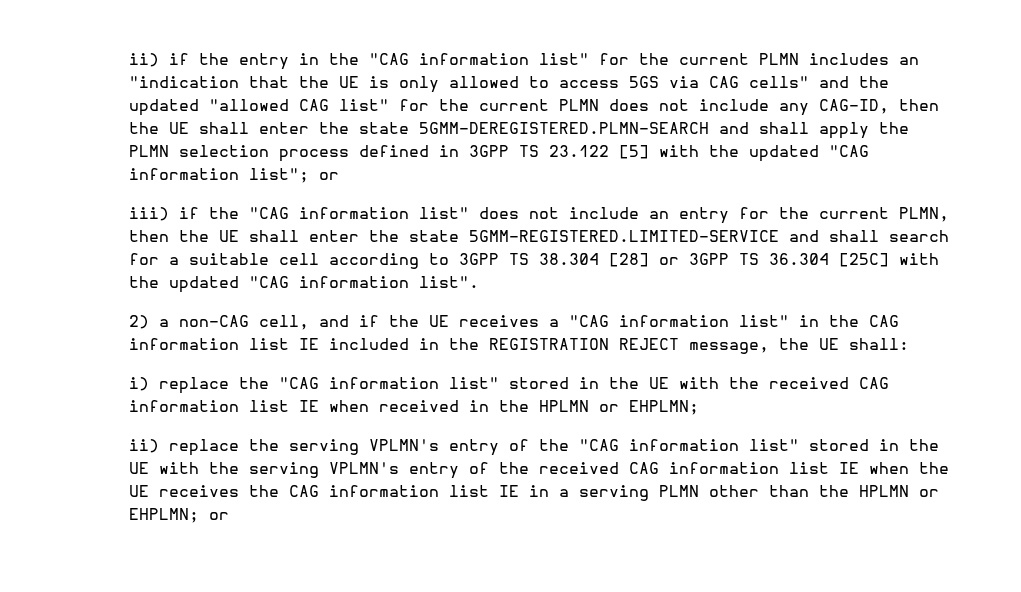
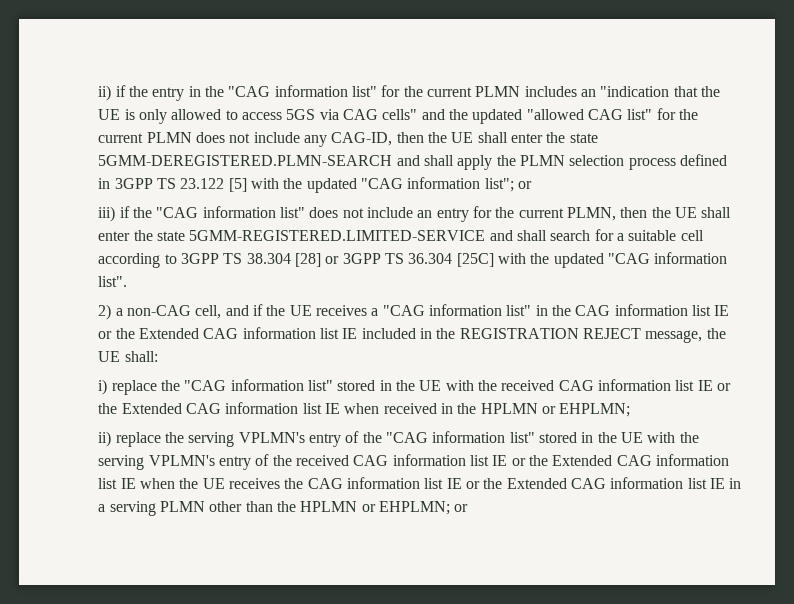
(319, 344) none -> [98,327,358,339] or the Extended CAG information list IE
(319, 406) none -> [716,383,731,391] [98,402,341,414] or the Extended CAG information list IE
(859, 468) none -> [511,454,729,466] [98,478,136,489] or the Extended CAG information list IE
(519, 491) none -> [465,477,725,489] or the Extended CAG information list IE

